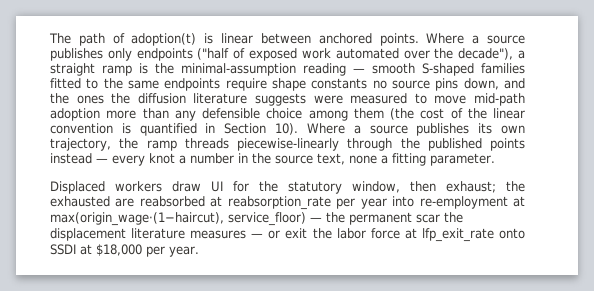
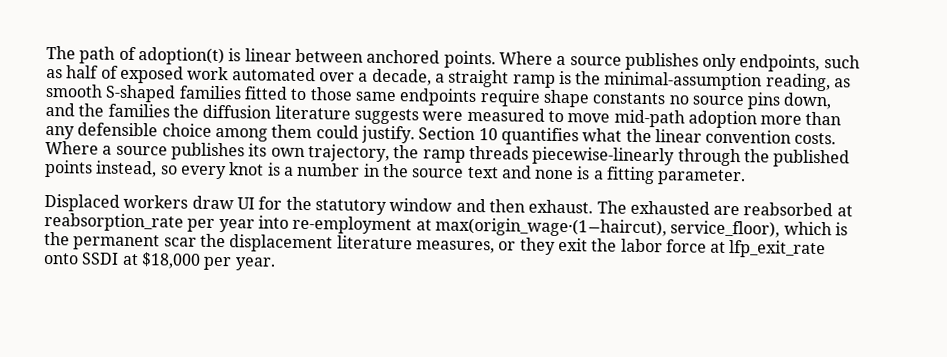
[136,48,230,61] endpoints ("half -> [739,54,860,73] [46,65,100,79] endpoints, such as half
[434,48,514,60] the decade"), -> [358,68,432,86] a decade,
[303,63,365,76] reading — -> [765,73,852,92] reading, as
[103,78,123,89] the -> [309,87,353,101] those
[76,95,104,104] ones -> [107,103,170,118] families
[390,108,525,120] [50,123,299,136] (the cost of the linear convention is quantified in Section 10). -> [315,125,837,146] could justify. Section 10 quantifies what the linear convention costs.
[50,153,108,164] instead — -> [95,160,178,178] instead, so
(175, 158) none -> [267,162,281,176] is
[317,153,377,165] text, none -> [467,165,591,180] text and none is
[352,181,525,193] window, then exhaust; the -> [389,198,627,214] window and then exhaust. The
[228,212,322,226] service_floor) — -> [670,220,848,238] service_floor), which is
[190,230,281,239] measures — or -> [415,237,556,255] measures, or they

